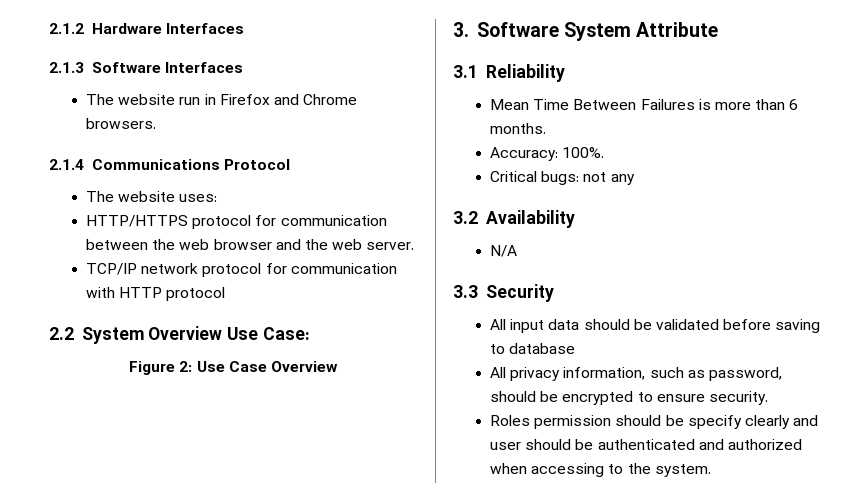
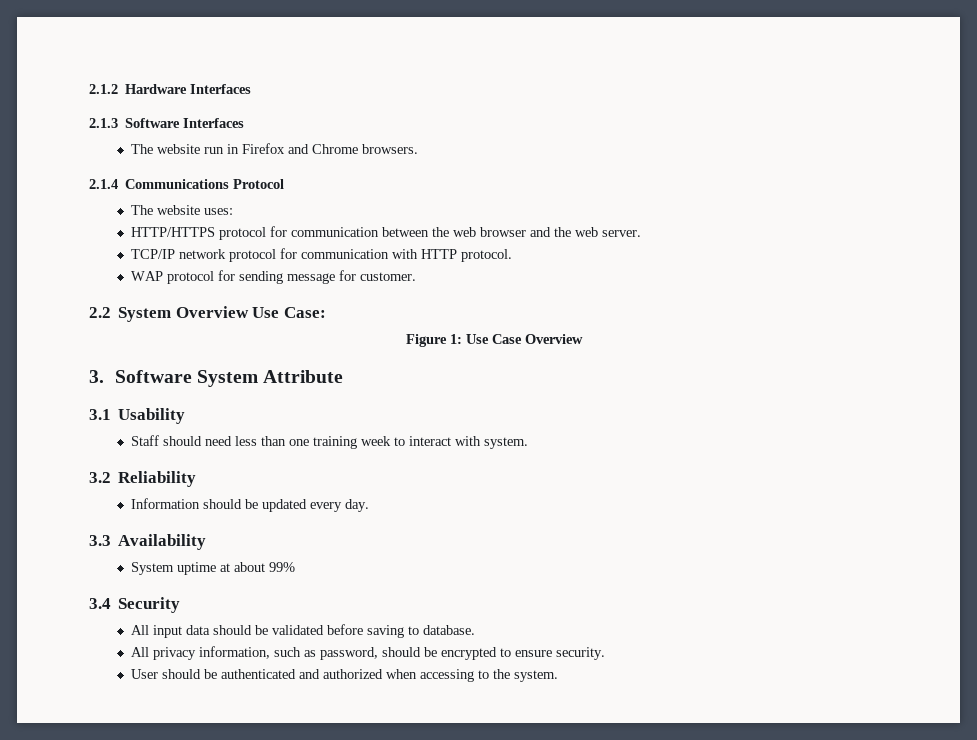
[166,287,226,301] protocol -> [460,249,512,262] [130,270,416,284] protocol. // WAP protocol for sending message for customer.
[179,361,193,372] 2: -> [450,334,462,344] 1:
[485,64,565,82] [490,99,799,110] [490,123,547,134] [490,147,605,161] [490,171,635,185] [453,210,575,228] [490,245,518,257] [453,285,478,298] Reliability // Mean Time Between Failures is more than 6 months. // Accuracy: 100%. // Critical bugs: not any // 3.2 Availability // N/A // 3.3 -> [118,408,186,424] [130,435,528,449] [89,471,197,487] [130,498,369,512] [89,534,207,550] [130,562,295,575] [89,598,111,609] Usability // Staff should need less than one training week to interact with system. // 3.2 Reliability // Information should be updated every day. // 3.3 Availability // System uptime at about 99% // 3.4
[509,343,576,354] database -> [422,625,475,635] database.
[490,415,819,429] [490,442,522,450] Roles permission should be specify clearly and user -> [130,669,158,679] User

